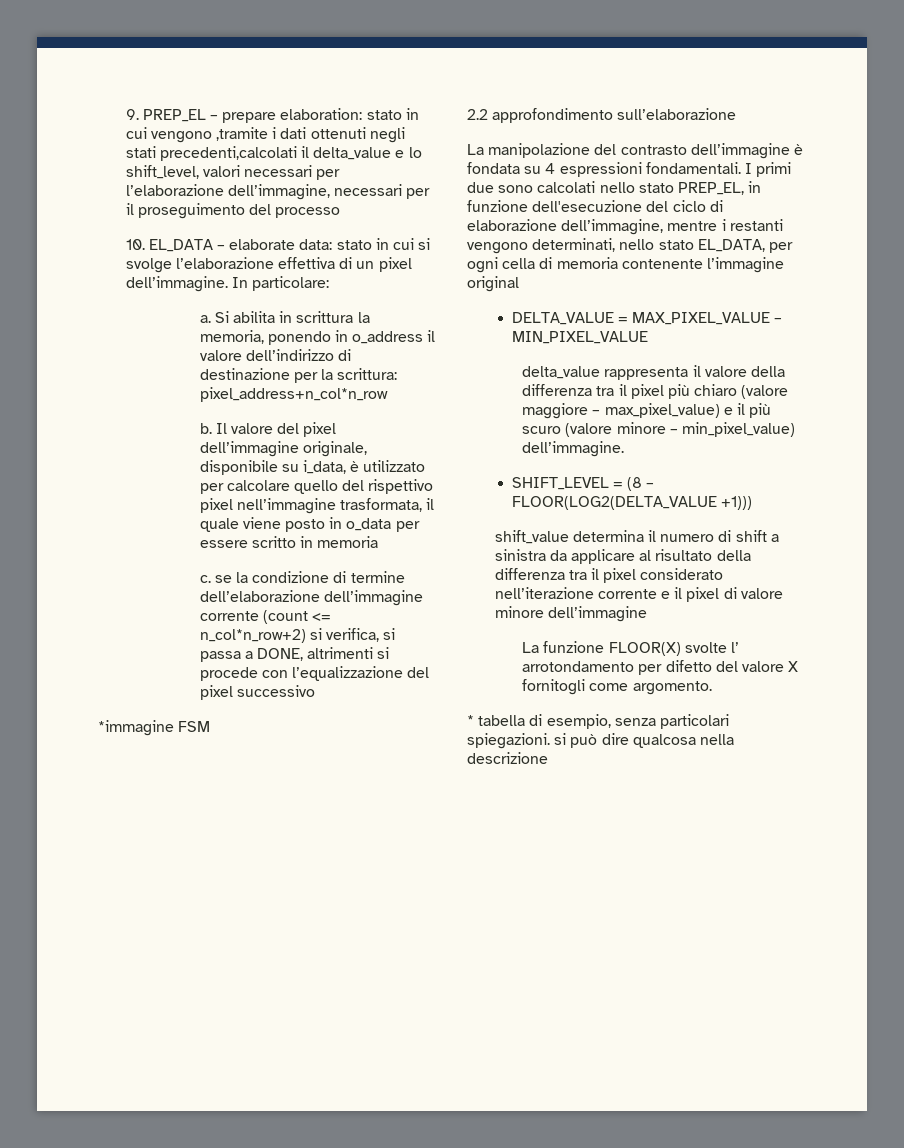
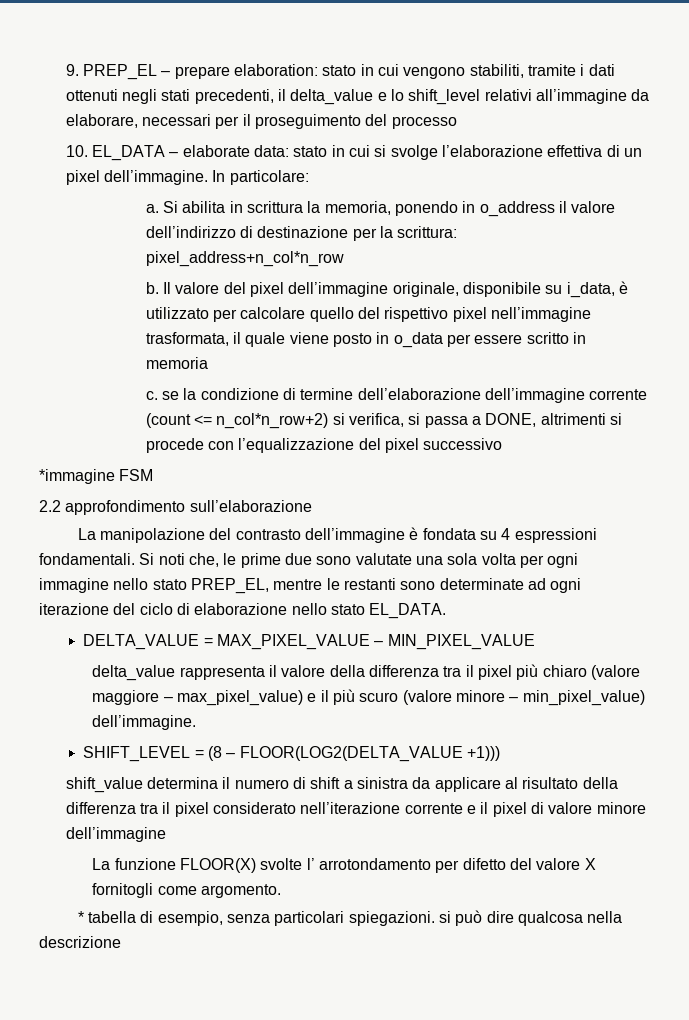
[216,127,269,141] ,tramite -> [469,64,576,78] stabiliti, tramite
[159,146,297,161] precedenti,calcolati -> [194,89,274,104] precedenti,
[125,165,341,180] [125,184,330,200] shift_level, valori necessari per l’elaborazione dell’immagine, -> [408,89,650,105] [65,114,138,128] shift_level relativi all’immagine da elaborare,
[744,162,792,177] [467,181,762,195] [467,200,723,212] [467,219,783,235] [467,238,793,254] [467,257,784,273] [467,276,519,292] I primi due sono calcolati nello stato PREP_EL, in funzione dell'esecuzione del ciclo di elaborazione dell’immagine, mentre i restanti vengono determinati, nello stato EL_DATA, per ogni cella di memoria contenente l’immagine original -> [139,553,579,568] [39,578,582,594] [39,603,447,619] Si noti che, le prime due sono valutate una sola volta per ogni immagine nello stato PREP_EL, mentre le restanti sono determinate ad ogni iterazione del ciclo di elaborazione nello stato EL_DATA.

